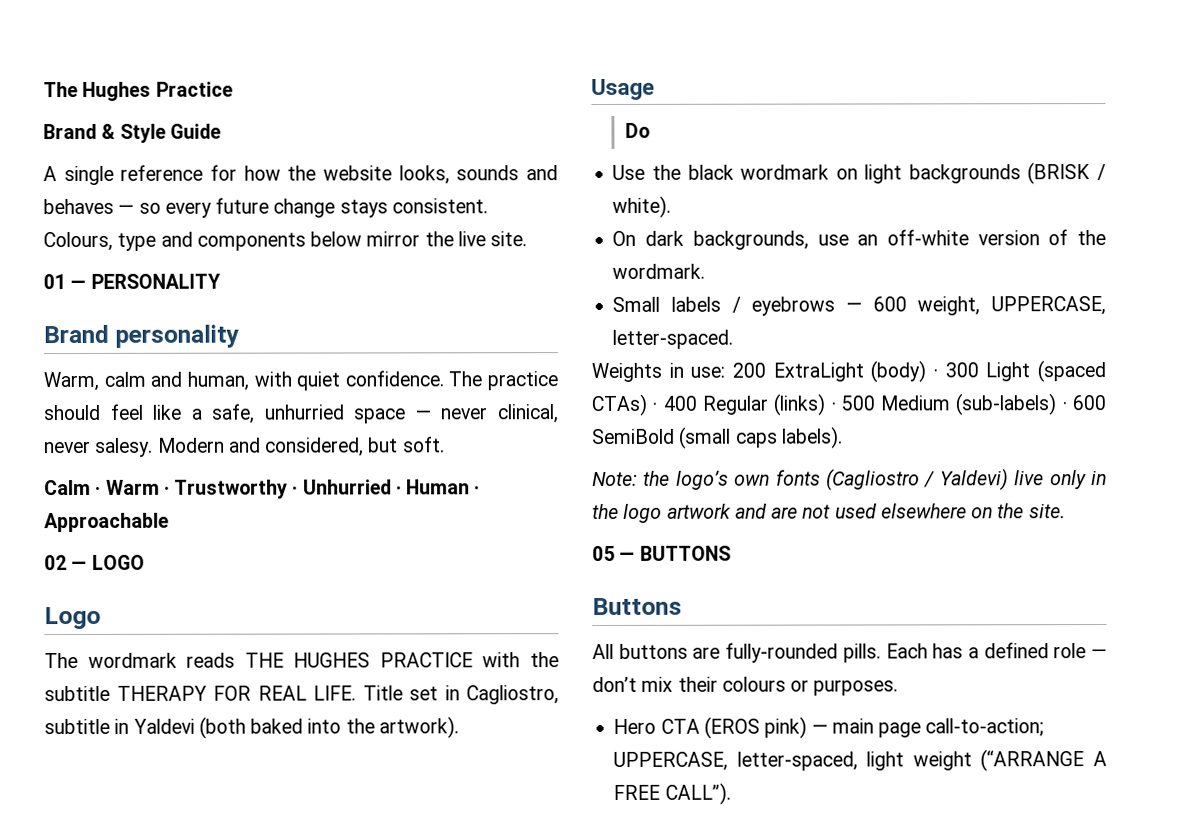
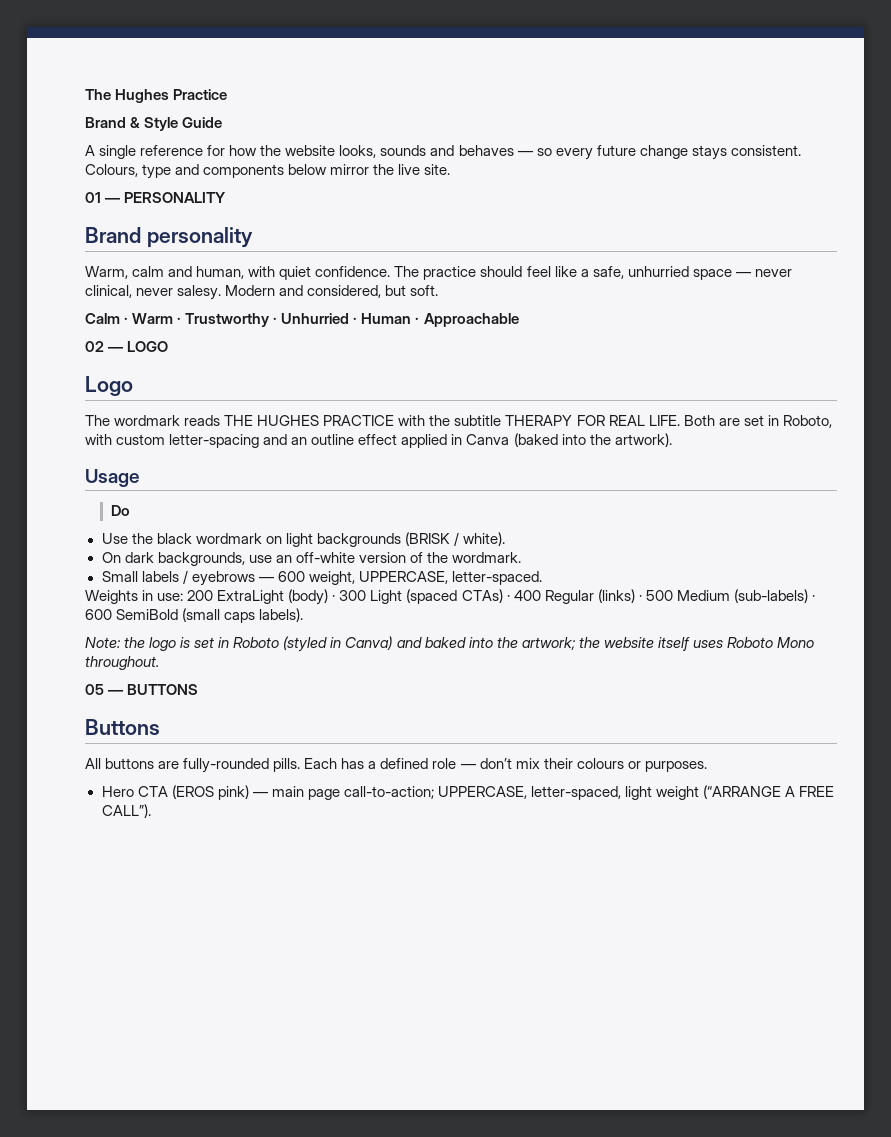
[362,685,559,705] [44,716,304,739] Title set in Cagliostro, subtitle in Yaldevi (both baked -> [683,415,832,428] [85,433,558,448] Both are set in Roboto, with custom letter-spacing and an outline effect applied in Canva (baked
[675,468,1107,491] [592,503,1066,523] logo’s own fonts (Cagliostro / Yaldevi) live only in the logo artwork and are not used elsewhere on the site. -> [149,636,814,652] [85,656,159,670] logo is set in Roboto (styled in Canva) and baked into the artwork; the website itself uses Roboto Mono throughout.

